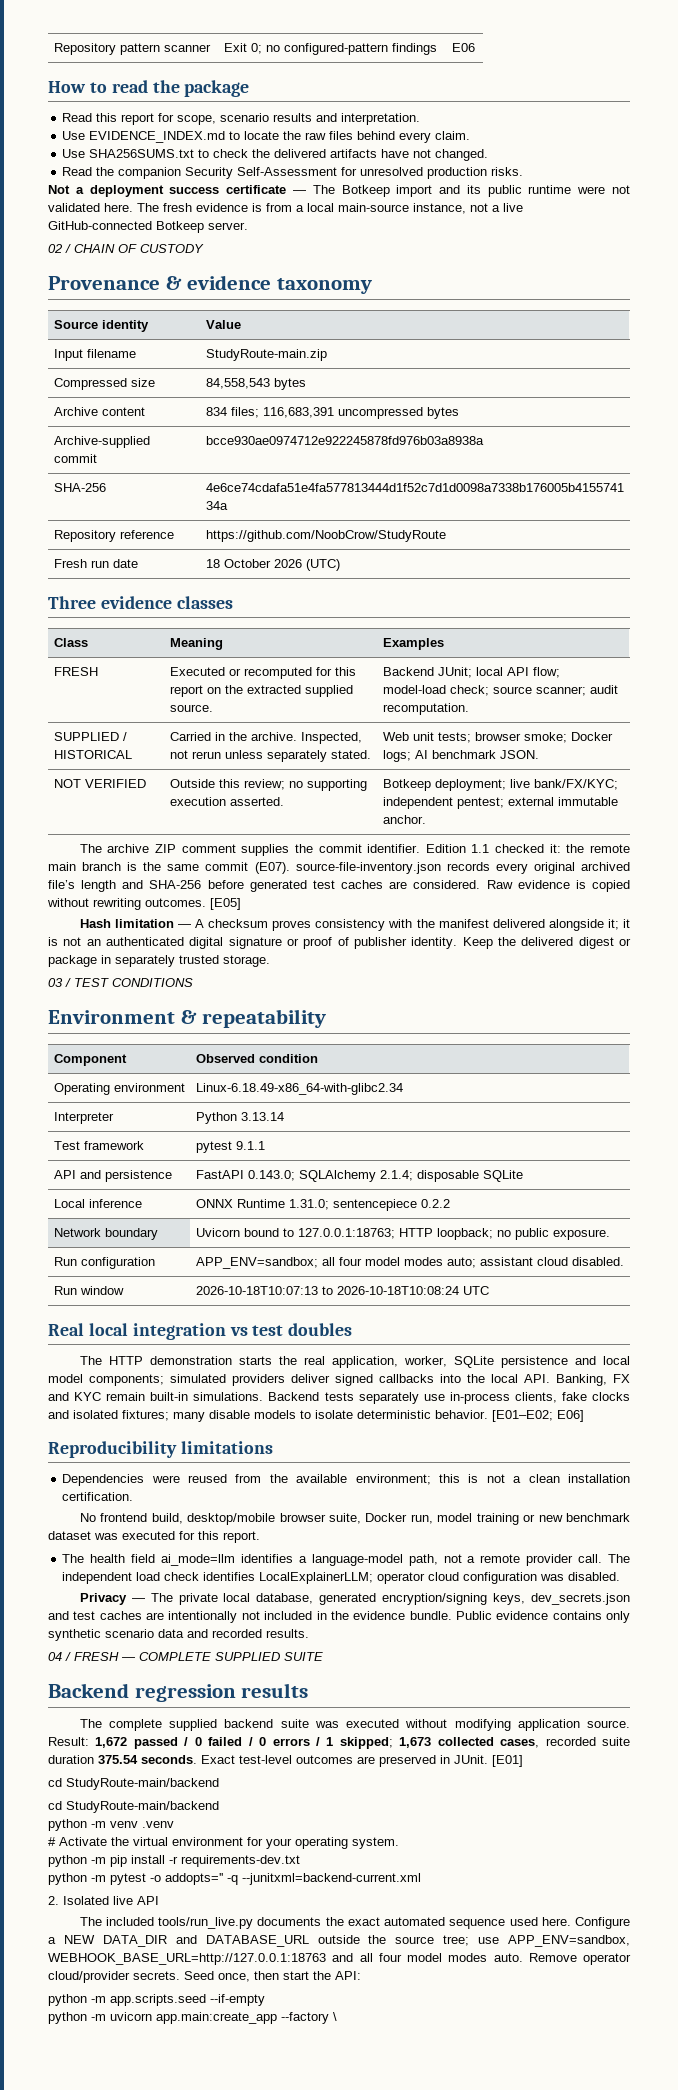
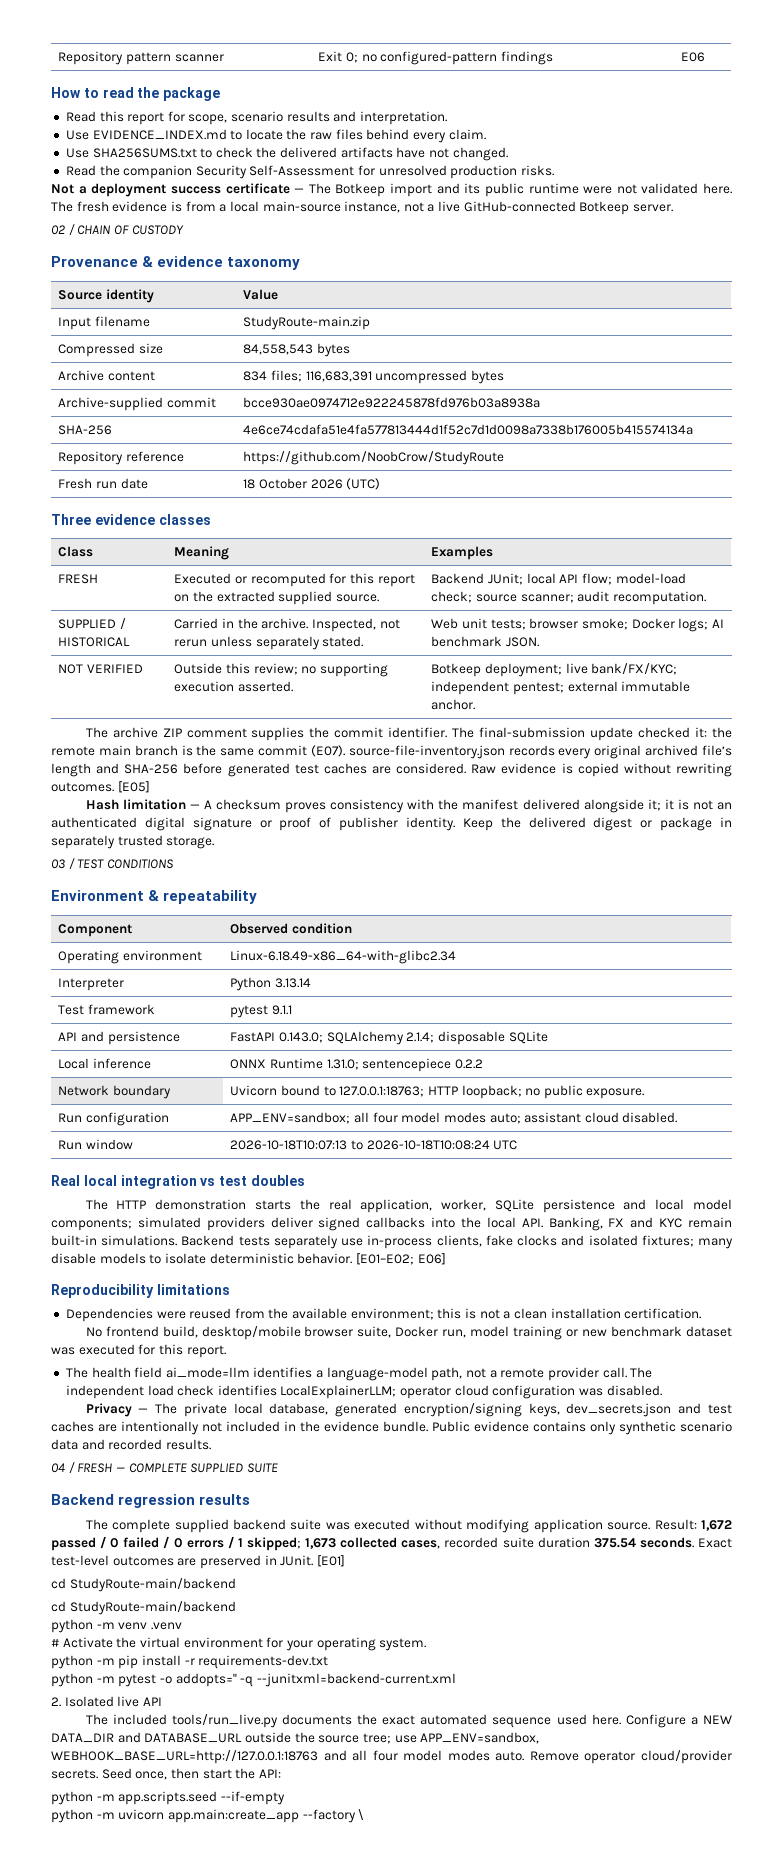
[425,844,490,853] Edition 1.1 -> [452,727,634,741] The final-submission update

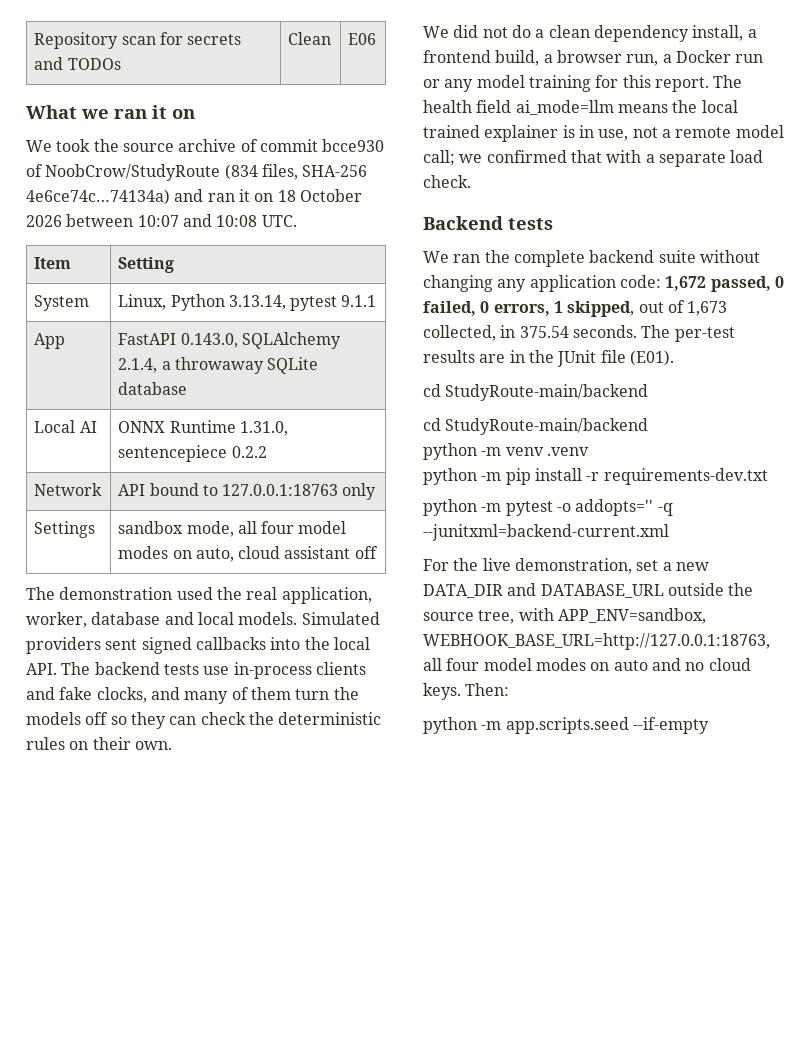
[58,51,224,65] [318,51,553,65] [681,52,706,62] [51,87,221,101] [65,111,448,125] [65,129,486,143] [65,147,508,161] [65,165,555,179] [51,183,732,197] [51,201,674,215] [51,224,184,235] [51,256,301,270] [58,289,154,303] [243,289,279,300] [58,316,150,330] [243,316,371,330] [58,343,163,357] [243,343,350,357] [58,370,155,381] [243,370,504,384] [58,397,216,411] [243,397,541,408] [58,425,113,435] [243,424,694,435] [58,451,184,465] [243,451,505,465] [58,478,148,489] [243,478,381,490] [51,514,211,525] [58,546,94,557] [174,546,230,560] [431,546,494,560] [58,574,99,584] [174,573,415,587] [174,591,379,605] [431,573,686,585] [431,591,706,605] [58,618,126,629] [58,637,131,647] [174,618,400,632] [174,636,364,650] [431,618,724,632] [431,636,539,647] [58,664,143,674] [174,663,388,677] [174,681,293,692] [431,663,678,677] [431,681,691,695] [431,699,476,710] [85,727,732,741] [51,745,732,759] [51,763,732,777] [51,781,150,793] [85,799,732,813] [51,817,732,831] [51,835,215,849] [51,858,173,869] [51,890,258,904] [58,924,133,937] [230,923,352,934] [58,950,202,964] [230,950,457,964] [58,978,125,991] [230,977,311,991] [58,1004,155,1015] [230,1005,292,1018] [58,1031,180,1045] [230,1031,548,1045] Repository pattern scanner | Exit 0; no configured-pattern findings | E06 // How to read the package // Read this report for scope, scenario results and interpretation. // Use EVIDENCE_INDEX.md to locate the raw files behind every claim. // Use SHA256SUMS.txt to check the delivered artifacts have not changed. // Read the companion Security Self-Assessment for unresolved production risks. // Not a deployment success certificate — The Botkeep import and its public runtime were not validated here. The fresh evidence is from a local main-source instance, not a live GitHub-connected Botkeep server. // 02 / CHAIN OF CUSTODY // Provenance & evidence taxonomy // Source identity | Value // Input filename | StudyRoute-main.zip // Compressed size | 84,558,543 bytes // Archive content | 834 files; 116,683,391 uncompressed bytes // Archive-supplied commit | bcce930ae0974712e922245878fd976b03a8938a // SHA-256 | 4e6ce74cdafa51e4fa577813444d1f52c7d1d0098a7338b176005b415574134a // Repository reference | https://github.com/NoobCrow/StudyRoute // Fresh run date | 18 October 2026 (UTC) // Three evidence classes // Class | Meaning | Examples // FRESH | Executed or recomputed for this report on the extracted supplied source. | Backend JUnit; local API flow; model-load check; source scanner; audit recomputation. // SUPPLIED / HISTORICAL | Carried in the archive. Inspected, not rerun unless separately stated. | Web unit tests; browser smoke; Docker logs; AI benchmark JSON. // NOT VERIFIED | Outside this review; no supporting execution asserted. | Botkeep deployment; live bank/FX/KYC; independent pentest; external immutable anchor. // The archive ZIP comment supplies the commit identifier. The final-submission update checked it: the remote main branch is the same commit (E07). source-file-inventory.json records every original archived file’s length and SHA-256 before generated test caches are considered. Raw evidence is copied without rewriting outcomes. [E05] // Hash limitation — A checksum proves consistency with the manifest delivered alongside it; it is not an authenticated digital signature or proof of publisher identity. Keep the delivered digest or package in separately trusted storage. // 03 / TEST CONDITIONS // Environment & repeatability // Component | Observed condition // Operating environment | Linux-6.18.49-x86_64-with-glibc2.34 // Interpreter | Python 3.13.14 // Test framework | pytest 9.1.1 // API and persistence | FastAPI 0.143.0; SQLAlchemy 2.1.4; disposable SQLite -> [34,32,242,49] [34,57,121,70] [288,32,332,45] [348,33,377,45] [26,105,195,119] [26,139,385,152] [26,164,368,181] [26,189,362,205] [26,214,297,227] [34,257,72,269] [118,257,175,273] [34,295,90,311] [118,294,377,311] [34,333,66,349] [118,332,341,349] [118,357,319,374] [118,382,188,395] Repository scan for secrets and TODOs | Clean | E06 // What we ran it on // We took the source archive of commit bcce930 of NoobCrow/StudyRoute (834 files, SHA-256 4e6ce74c…74134a) and ran it on 18 October 2026 between 10:07 and 10:08 UTC. // Item | Setting // System | Linux, Python 3.13.14, pytest 9.1.1 // App | FastAPI 0.143.0, SQLAlchemy 2.1.4, a throwaway SQLite database
[92,1058,151,1069] inference -> [79,421,97,433] AI
[326,1059,359,1070] 1.31.0; -> [239,421,288,436] 1.31.0,
[112,1085,171,1099] [230,1085,645,1099] [58,1112,169,1126] [230,1112,678,1124] [58,1139,133,1150] [230,1140,518,1150] [51,1175,305,1189] [85,1199,732,1213] [51,1217,313,1231] boundary | Uvicorn bound to 127.0.0.1:18763; HTTP loopback; no public exposure. // Run configuration | APP_ENV=sandbox; all four model modes auto; assistant cloud disabled. // Run window | 2026-10-18T10:07:13 to 2026-10-18T10:08:24 UTC // Real local integration vs test doubles // The HTTP demonstration starts the real application, worker, SQLite persistence and local model components; simulated providers deliver -> [118,483,377,500] [34,521,96,538] [118,521,347,537] [118,546,378,562] [26,587,372,604] [26,612,380,628] [26,637,138,654] | API bound to 127.0.0.1:18763 only // Settings | sandbox mode, all four model modes on auto, cloud assistant off // The demonstration used the real application, worker, database and local models. Simulated providers sent
[548,1217,732,1231] [51,1235,734,1249] [51,1253,446,1265] [51,1284,230,1298] [65,1308,702,1322] [85,1326,732,1340] [51,1344,135,1355] Banking, FX and KYC remain built-in simulations. Backend tests separately use in-process clients, fake clocks and isolated fixtures; many disable models to isolate deterministic behavior. [E01–E02; E06] // Reproducibility limitations // Dependencies were reused from the available environment; this is not a clean installation certification. // No frontend build, desktop/mobile browser suite, Docker run, model training or new benchmark dataset was executed -> [61,662,366,679] [26,687,359,704] [26,712,382,729] [26,737,172,750] [423,25,757,42] [423,50,764,66] [423,75,591,92] The backend tests use in-process clients and fake clocks, and many of them turn the models off so they can check the deterministic rules on their own. // We did not do a clean dependency install, a frontend build, a browser run, a Docker run or any model training
(226, 1351) // -> (709, 84) none
[253,1367,653,1381] [65,1385,662,1399] [85,1403,732,1417] [51,1421,732,1435] [51,1439,211,1450] [51,1462,278,1473] [51,1494,251,1508] [85,1519,732,1533] [51,1536,732,1551] [51,1555,345,1569] identifies a language-model path, not a remote provider call. The independent load check identifies LocalExplainerLLM; operator cloud configuration was disabled. // Privacy — The private local database, generated encryption/signing keys, dev_secrets.json and test caches are intentionally not included in the evidence bundle. Public evidence contains only synthetic scenario data and recorded results. // 04 / FRESH — COMPLETE SUPPLIED SUITE // Backend regression results // The complete supplied backend suite was executed without modifying application source. Result: 1,672 passed / 0 failed / 0 errors / 1 skipped; 1,673 collected cases, recorded suite duration 375.54 seconds. Exact test-level outcomes are preserved in JUnit. [E01] -> [617,100,738,113] [423,125,784,142] [423,150,764,167] [423,175,471,188] [423,216,553,230] [423,250,760,267] [423,275,784,292] [423,300,728,317] [423,325,735,342] [423,350,674,367] means the local trained explainer is in use, not a remote model call; we confirmed that with a separate load check. // Backend tests // We ran the complete backend suite without changing any application code: 1,672 passed, 0 failed, 0 errors, 1 skipped, out of 1,673 collected, in 375.54 seconds. The per-test results are in the JUnit file (E01).
[51,1637,427,1651] // # Activate the virtual environment for your operating system. -> (589, 451) none
[51,1696,162,1707] [85,1714,732,1728] 2. Isolated live API // The included tools/run_live.py documents the exact automated sequence used here. Configure a NEW -> [423,558,709,574] For the live demonstration, set a new
[362,1732,540,1744] [51,1750,732,1764] [51,1768,281,1780] [51,1791,285,1805] [51,1809,365,1823] tree; use APP_ENV=sandbox, WEBHOOK_BASE_URL=http://127.0.0.1:18763 and all four model modes auto. Remove operator cloud/provider secrets. Seed once, then start the API: // python -m app.scripts.seed --if-empty // python -m uvicorn app.main:create_app --factory \ -> [478,608,706,624] [423,633,770,650] [423,658,751,671] [423,683,510,700] [423,717,709,734] tree, with APP_ENV=sandbox, WEBHOOK_BASE_URL=http://127.0.0.1:18763, all four model modes on auto and no cloud keys. Then: // python -m app.scripts.seed --if-empty

